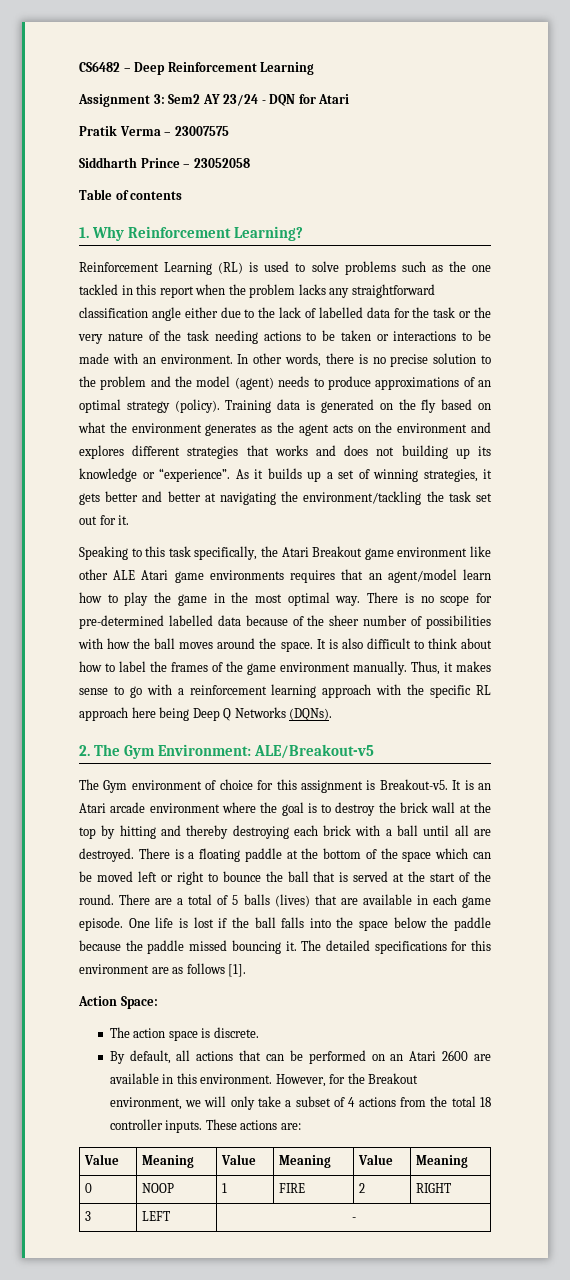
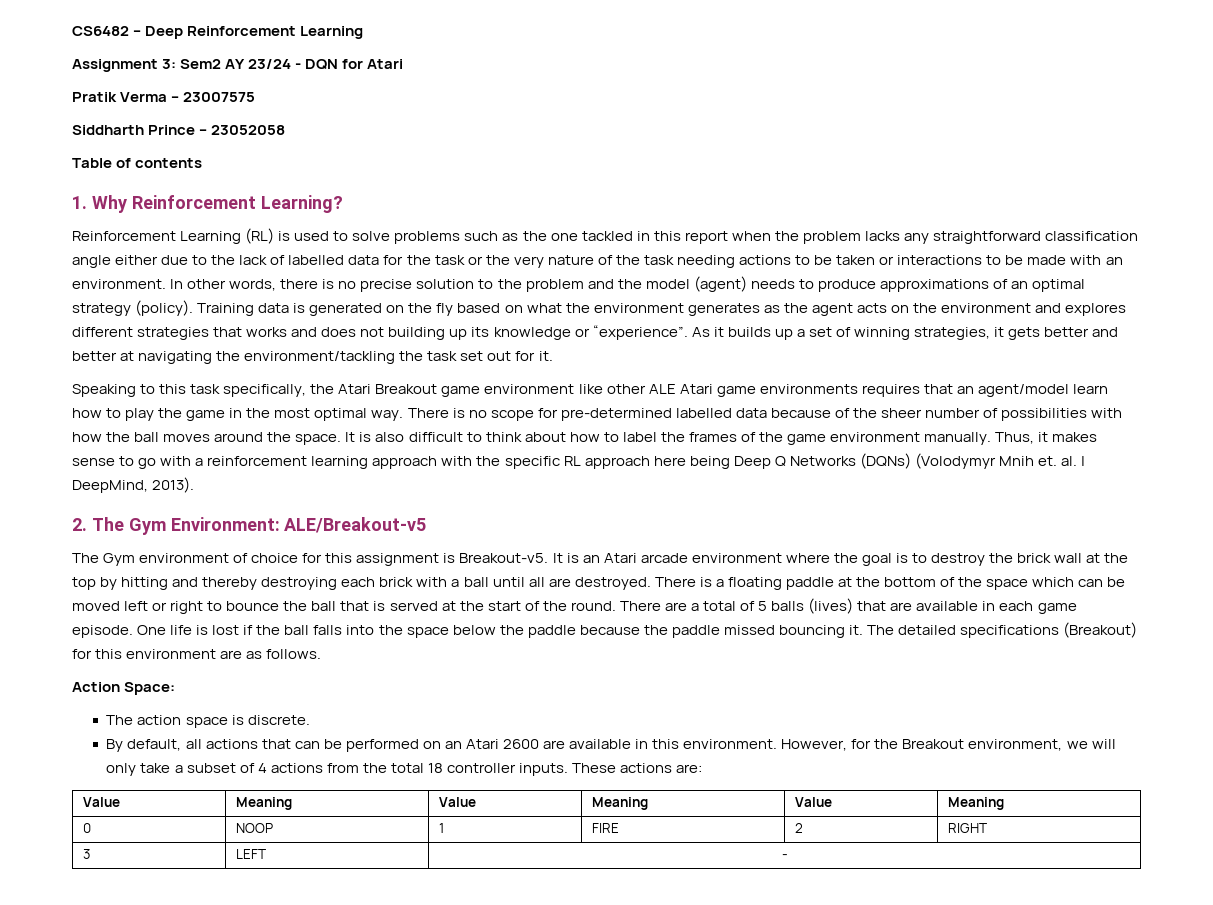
[289,708,333,721] (DQNs). -> [859,453,1086,469] [72,477,195,493] (DQNs) (Volodymyr Mnih et. al. | DeepMind, 2013).
(447, 947) none -> [1063,622,1138,638] (Breakout)
[186,963,247,977] follows [1]. -> [266,649,322,659] follows.

